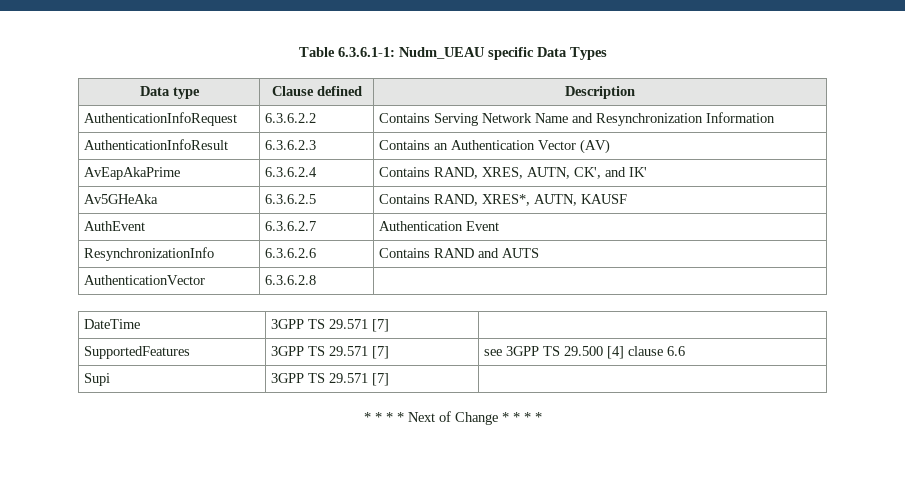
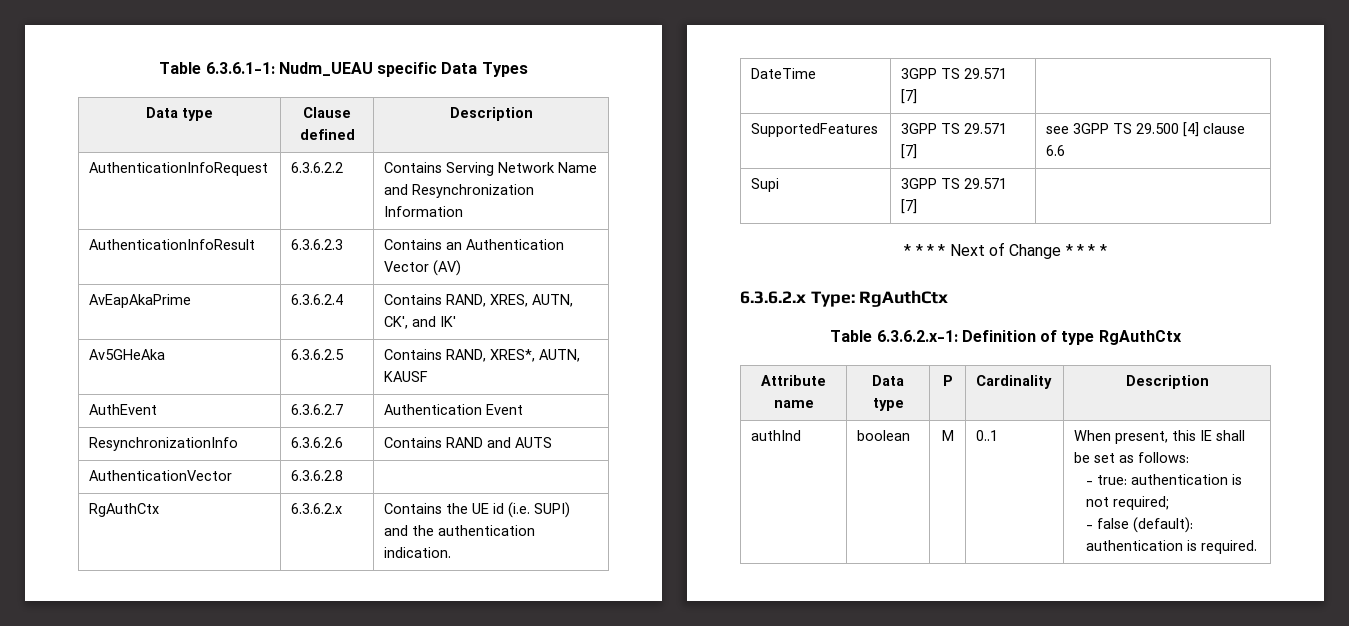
(317, 280) none -> [89,503,160,517] [291,503,343,514] [384,502,571,518] [384,525,536,536] [384,547,452,558] // RgAuthCtx | 6.3.6.2.x | Contains the UE id (i.e. SUPI) and the authentication indication.
(542, 417) none -> [740,290,949,307] [830,330,1182,345] [761,375,826,386] [773,400,814,408] [872,375,904,386] [872,398,904,411] [942,375,953,386] [976,375,1053,389] [1125,375,1209,389] [751,430,802,441] [857,430,911,441] [941,430,954,441] [976,430,999,441] [1074,430,1246,444] [1074,452,1190,463] [1085,474,1242,485] [1085,496,1169,510] [1085,517,1193,533] [1085,540,1257,554] // 6.3.6.2.x Type: RgAuthCtx // Table 6.3.6.2.x-1: Definition of type RgAuthCtx // Attribute name | Data type | P | Cardinality | Description // authInd | boolean | M | 0..1 | When present, this IE shall be set as follows: // - true: authentication is not required; // - false (default): authentication is required.

